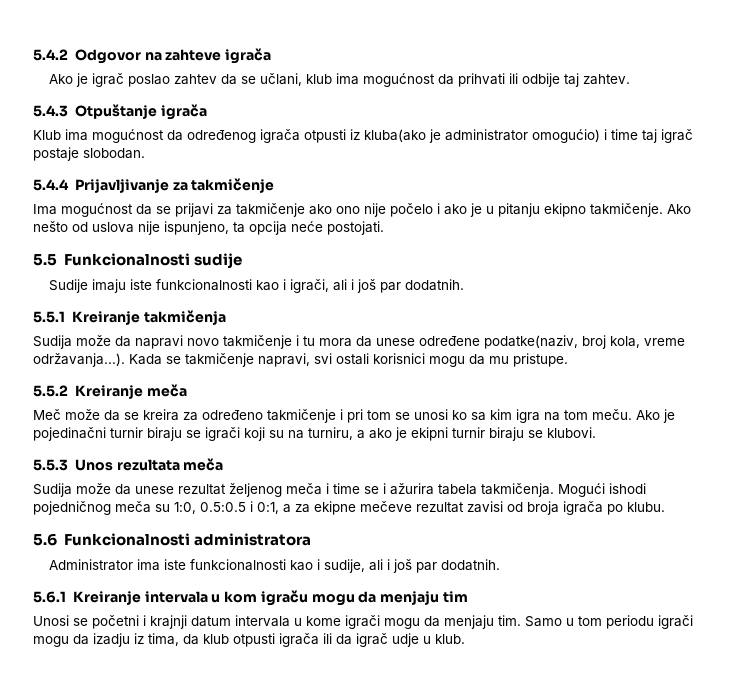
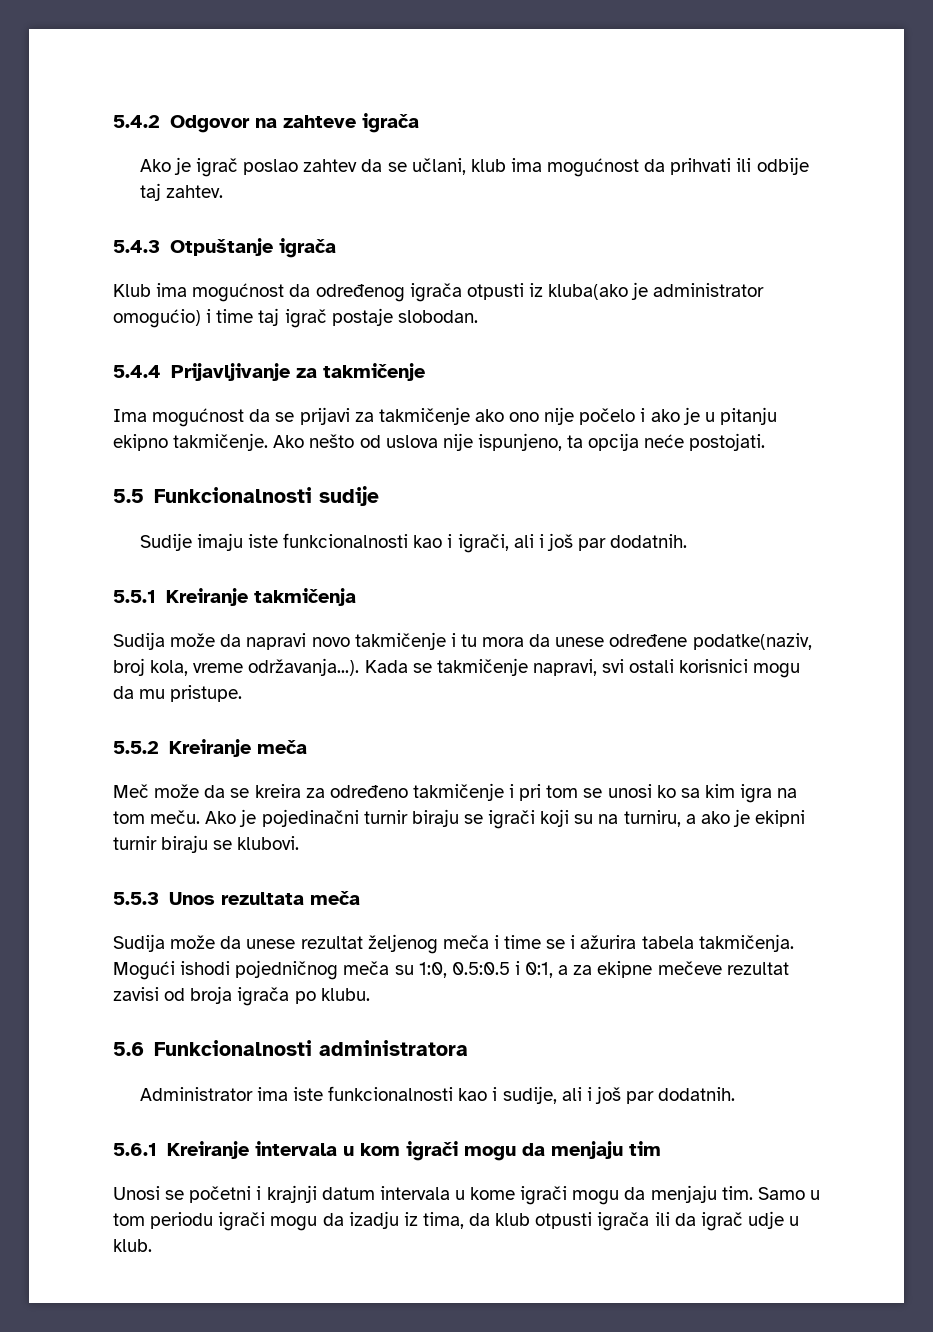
[260,590,308,606] igraču -> [405,1141,458,1161] igrači

